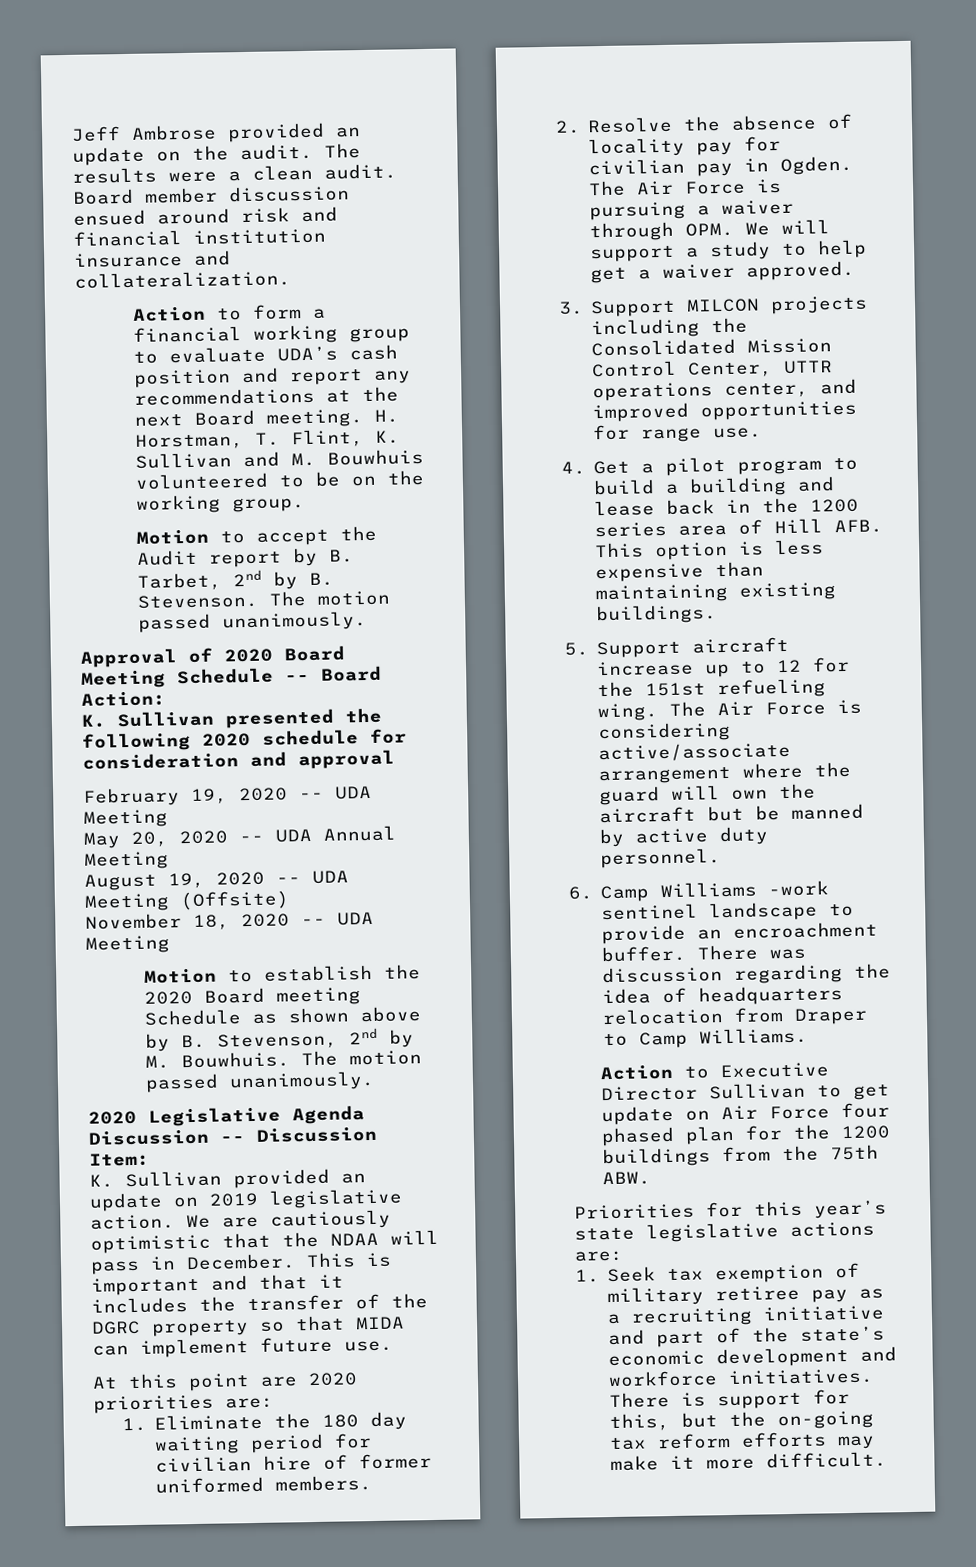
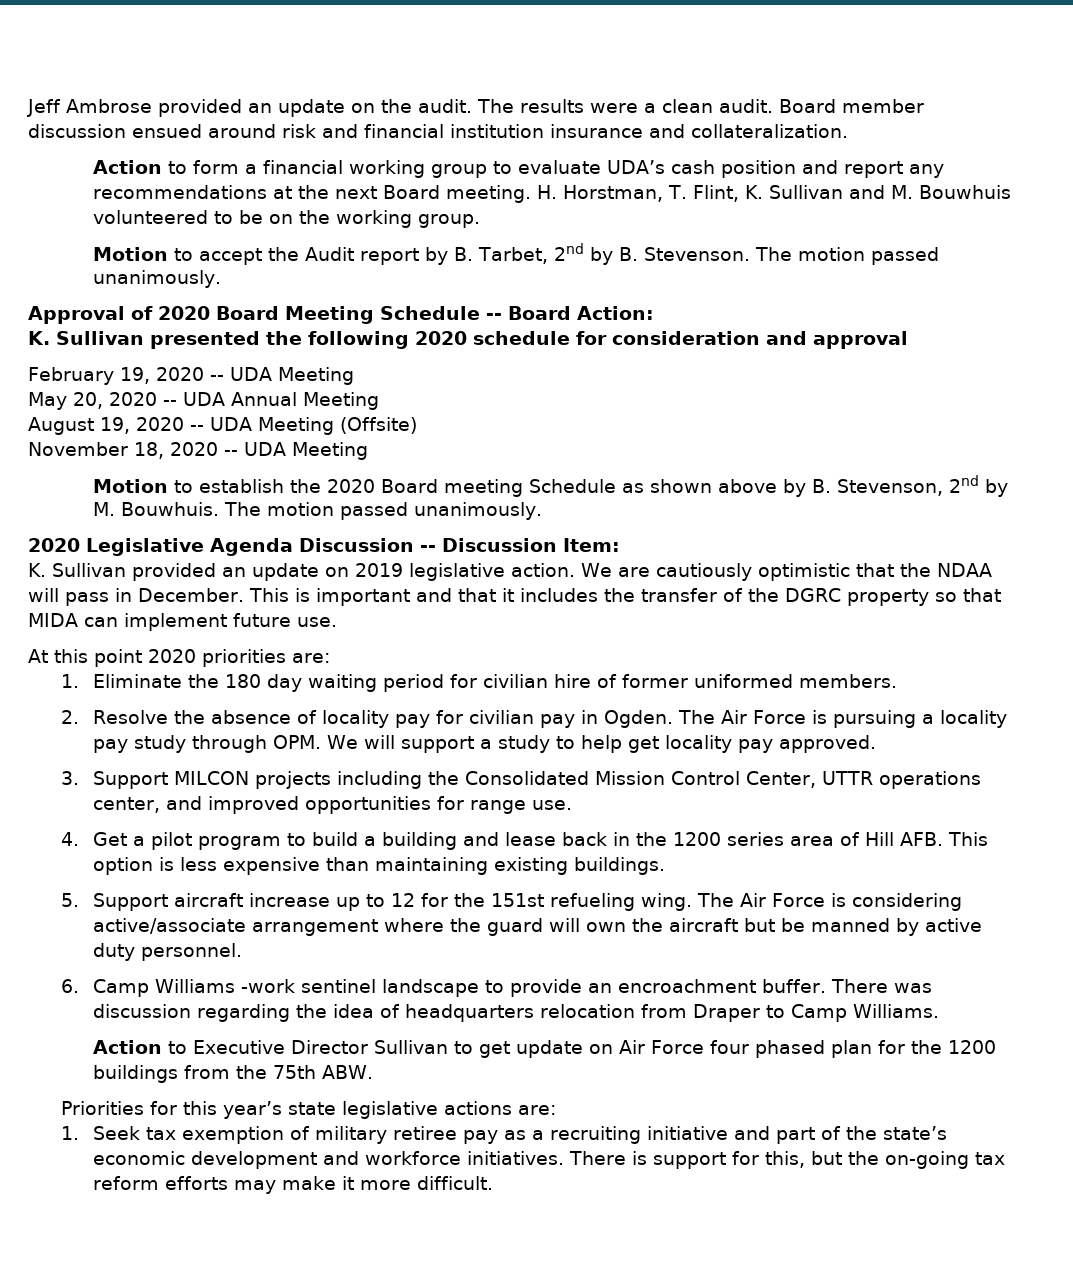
[260,1376,298,1387] are -> (142, 658) none
[721,199,795,216] waiver -> [939,710,1007,728] [93,735,187,753] locality pay study
[638,263,736,280] a waiver -> [664,735,773,753] locality pay

